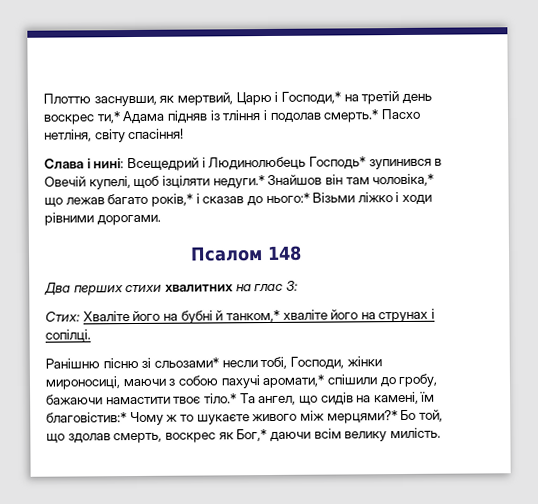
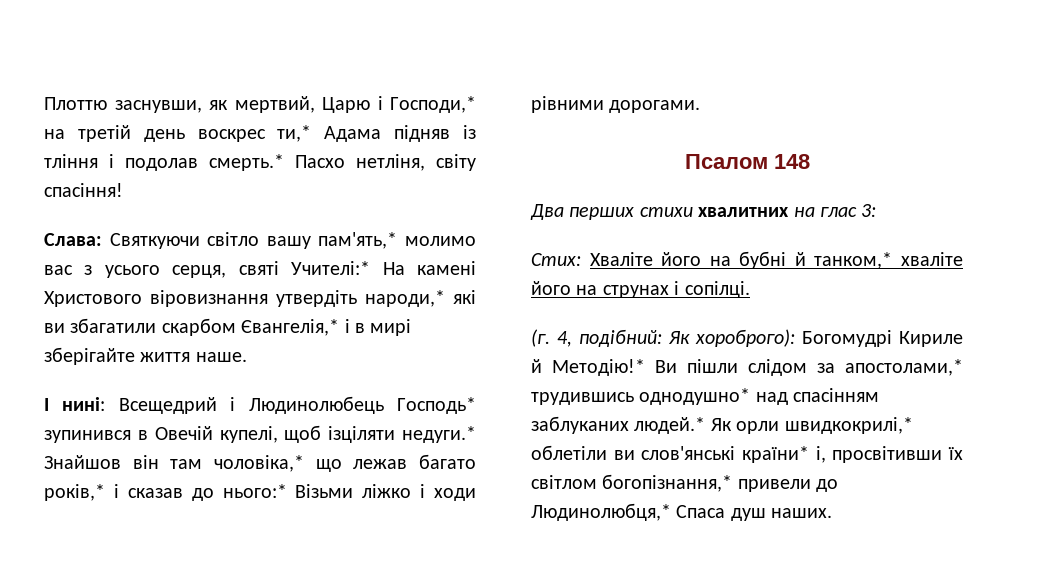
[44,158,91,169] Слава і -> [44,232,476,249] [44,261,476,278] [44,290,476,307] [44,318,412,336] [44,347,247,365] [44,398,49,411] Слава: Святкуючи світло вашу пам'ять,* молимо вас з усього серця, святі Учителі:* На камені Христового віровизнання утвердіть народи,* які ви збагатили скарбом Євангелія,* і в мирі зберігайте життя наше. // І
[45,356,382,370] [45,373,439,390] [46,391,436,406] [46,409,443,426] [46,427,441,444] Ранішню пісню зі сльозами* несли тобі, Господи, жінки мироносиці, маючи з собою пахучі аромати,* спішили до гробу, бажаючи намастити твоє тіло.* Та ангел, що сидів на камені, їм благовістив:* Чому ж то шукаєте живого між мерцями?* Бо той, що здолав смерть, воскрес як Бог,* даючи всім велику милість. -> [531,329,963,347] [531,359,963,376] [531,388,880,405] [531,416,913,434] [531,445,963,463] [531,474,839,492] [531,503,833,521] (г. 4, подібний: Як хороброго): Богомудрі Кириле й Методію!* Ви пішли слідом за апостолами,* трудившись однодушно* над спасінням заблуканих людей.* Як орли швидкокрилі,* облетіли ви слов'янські країни* і, просвітивши їх світлом богопізнання,* привели до Людинолюбця,* Спаса душ наших.

